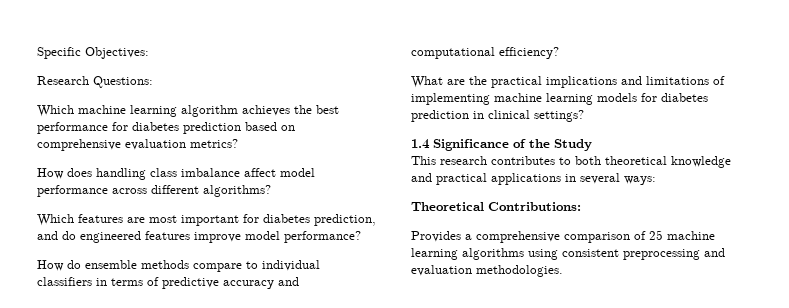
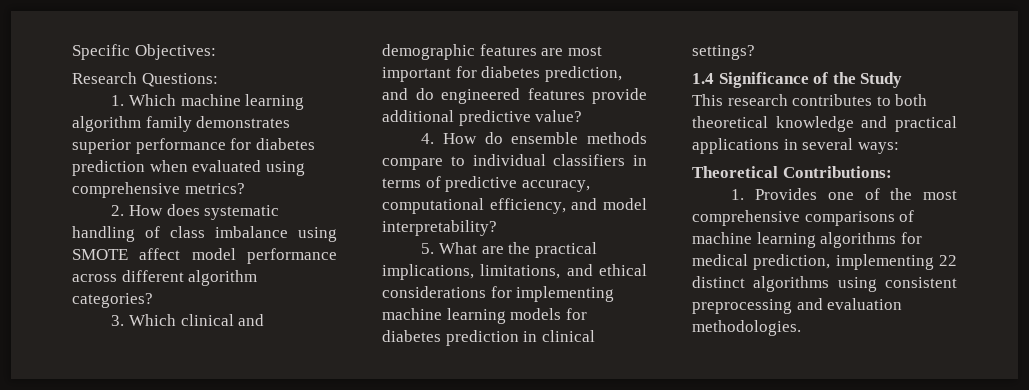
(153, 82) none -> [111,95,125,106] 1.
[242,105,339,116] achieves the best -> [145,116,291,132] [72,139,131,154] family demonstrates superior
[245,122,295,131] [37,139,186,151] based on comprehensive evaluation -> [149,160,305,176] [72,182,180,198] when evaluated using comprehensive
(238, 143) none -> [111,205,125,216] 2.
[96,168,240,180] handling class imbalance -> [204,205,280,220] [72,226,337,242] [72,249,128,260] systematic handling of class imbalance using SMOTE
[203,185,271,197] [37,214,74,226] algorithms? // Which -> [188,270,258,286] [72,293,153,308] [111,314,265,326] [382,44,475,60] algorithm categories? // 3. Which clinical and demographic
[194,231,361,243] improve model performance? // -> [592,88,647,104] [382,110,583,126] [421,133,435,144] provide additional predictive value? // 4.
[223,277,299,289] [411,47,559,59] [411,76,725,88] accuracy and computational efficiency? // What are the practical implications and limitations of -> [521,180,590,192] [382,198,647,214] [382,220,497,236] [421,242,597,258] [382,264,647,280] [382,286,512,298] accuracy, computational efficiency, and model interpretability? // 5. What are the practical implications, limitations, and ethical considerations for
[411,230,715,243] [411,248,458,260] Provides a comprehensive comparison of 25 machine learning -> [731,188,957,200] [692,210,915,226] [692,232,922,248] [692,254,957,270] [692,276,745,288] 1. Provides one of the most comprehensive comparisons of machine learning algorithms for medical prediction, implementing 22 distinct

